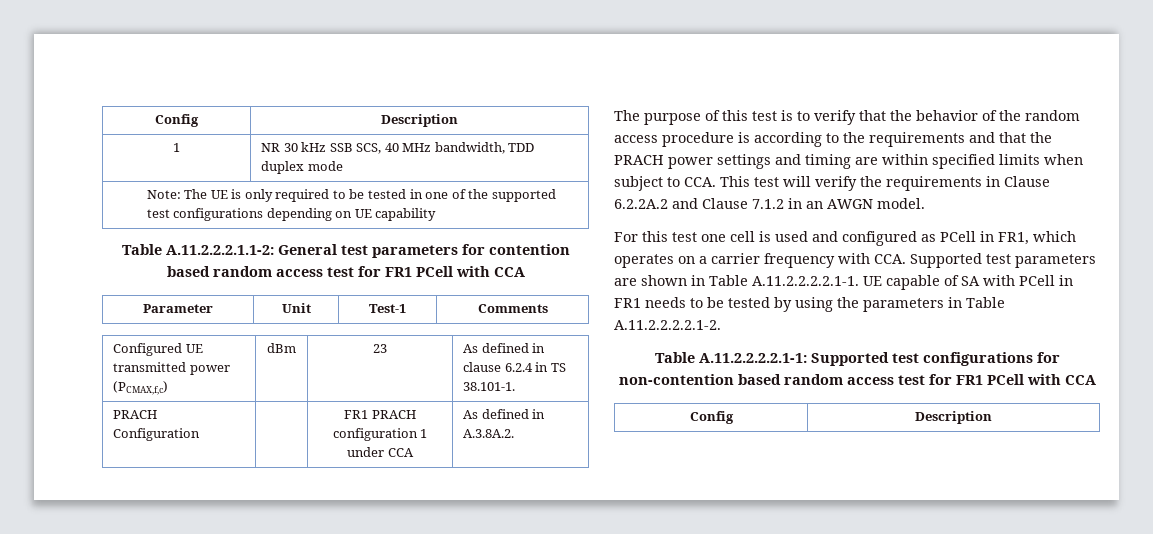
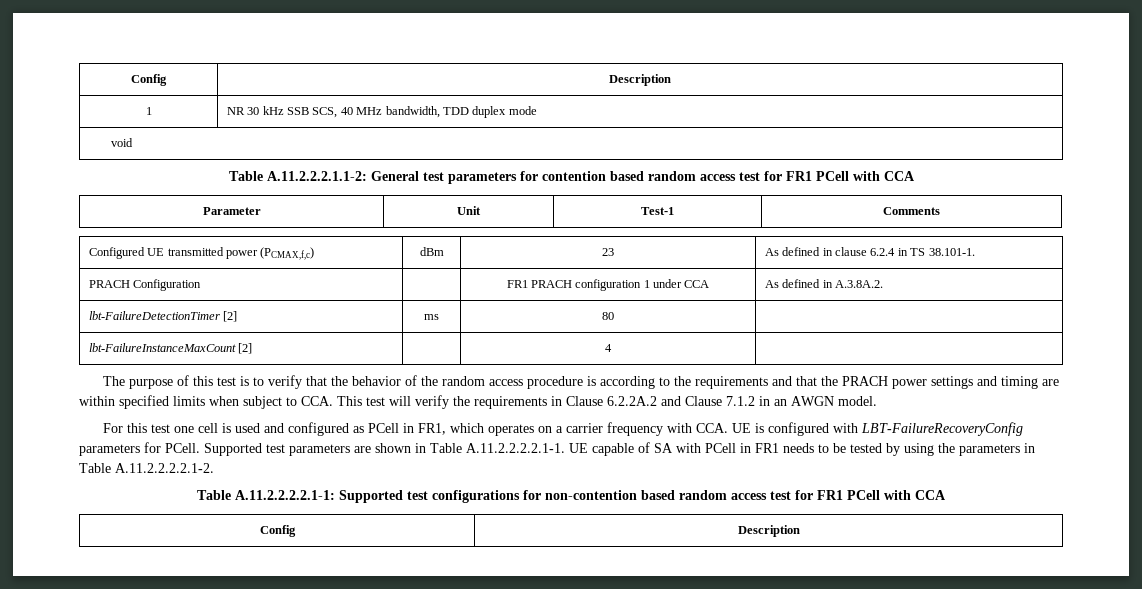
[146,189,556,202] [146,208,437,221] Note: The UE is only required to be tested in one of the supported test configurations depending on UE capability -> [110,138,133,147] void
(515, 433) none -> [88,311,238,322] [424,314,439,320] [602,312,614,320] [88,343,253,354] [605,344,612,352] // lbt-FailureDetectionTimer [2] | ms | 80 | // lbt-FailureInstanceMaxCount [2] | | 4 |
(906, 259) none -> [731,422,1023,436] [79,442,200,456] UE is configured with LBT-FailureRecoveryConfig parameters for PCell.

